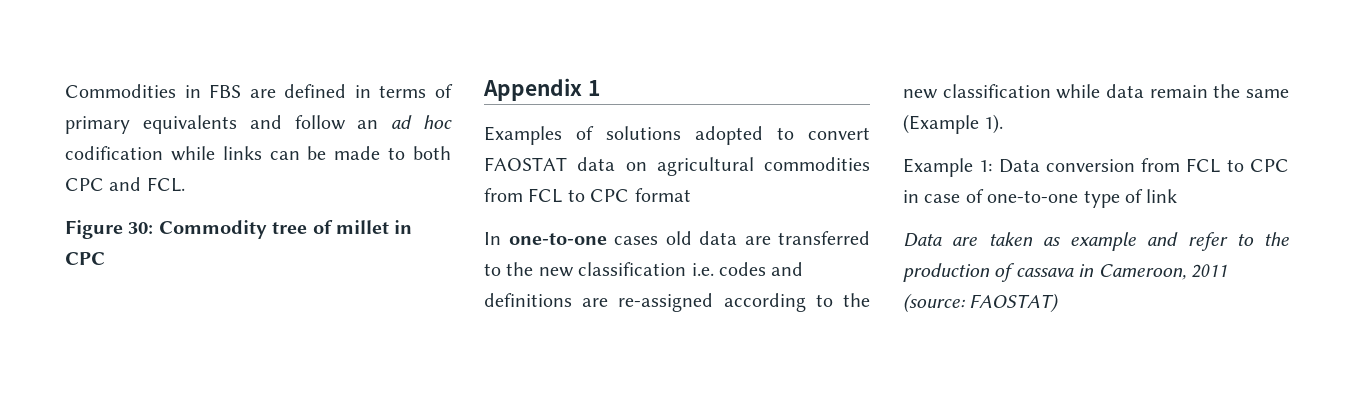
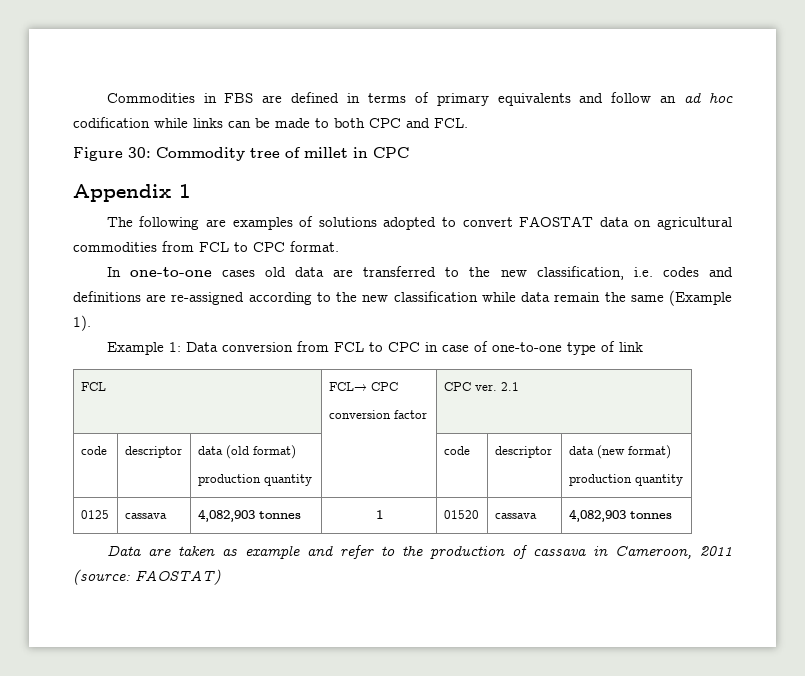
[484,126,562,145] Examples -> [106,216,293,230] The following are examples
[634,188,691,202] format -> [290,241,339,252] format.
[578,262,687,276] classification -> [536,266,624,280] classification,
(1178, 196) none -> [80,382,106,391] [328,382,398,391] [328,410,427,419] [443,382,519,391] [80,446,107,455] [124,446,182,458] [197,445,296,459] [197,474,312,486] [443,446,470,455] [494,446,552,458] [568,445,671,459] [568,474,683,486] [80,510,109,519] [124,513,167,519] [197,509,301,522] [375,510,383,519] [443,510,479,519] [494,513,537,519] [568,509,672,522] // FCL | FCL→ CPC // conversion factor | CPC ver. 2.1 // code | descriptor | data (old format) // production quantity | | code | descriptor | data (new format) // production quantity // 0125 | cassava | 4,082,903 tonnes | 1 | 01520 | cassava | 4,082,903 tonnes

